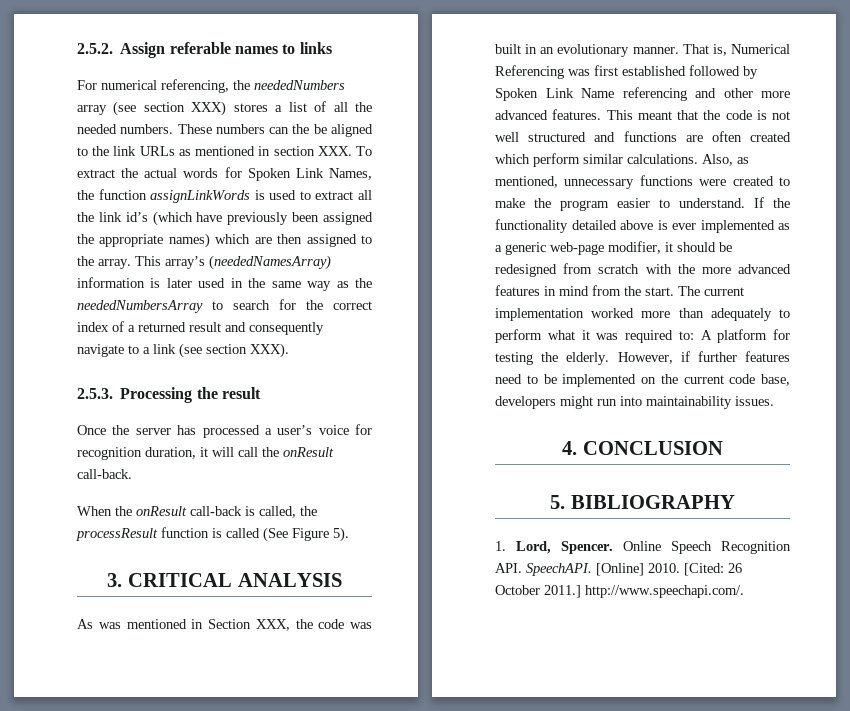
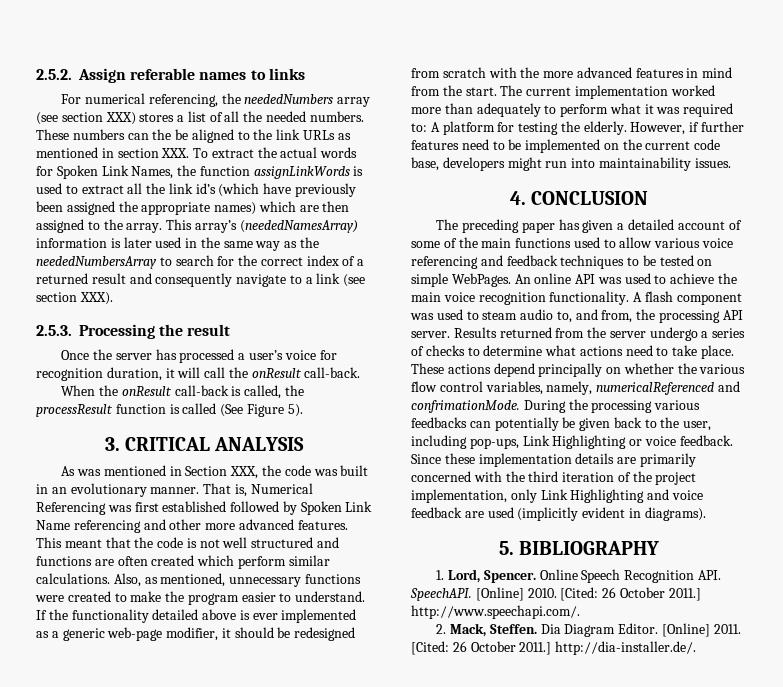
(723, 448) none -> [436,219,742,233] [411,237,734,248] [411,255,713,269] [411,273,738,287] [411,291,742,305] [410,309,743,323] [411,327,746,341] [411,345,735,359] [411,363,746,377] [411,381,740,395] [411,399,701,413] [411,417,712,431] [411,435,733,449] [411,453,696,467] [411,471,697,485] [411,489,703,503] [411,507,706,521] // The preceding paper has given a detailed account of some of the main functions used to allow various voice referencing and feedback techniques to be tested on simple WebPages. An online API was used to achieve the main voice recognition functionality. A flash component was used to steam audio to, and from, the processing API server. Results returned from the server undergo a series of checks to determine what actions need to take place. These actions depend principally on whether the various flow control variables, namely, numericalReferenced and confrimationMode. During the processing various feedbacks can potentially be given back to the user, including pop-ups, Link Highlighting or voice feedback. Since these implementation details are primarily concerned with the third iteration of the project implementation, only Link Highlighting and voice feedback are used (implicitly evident in diagrams).
(744, 591) none -> [436,623,741,637] [411,641,697,655] // 2. Mack, Steffen. Dia Diagram Editor. [Online] 2011. [Cited: 26 October 2011.] http://dia-installer.de/.

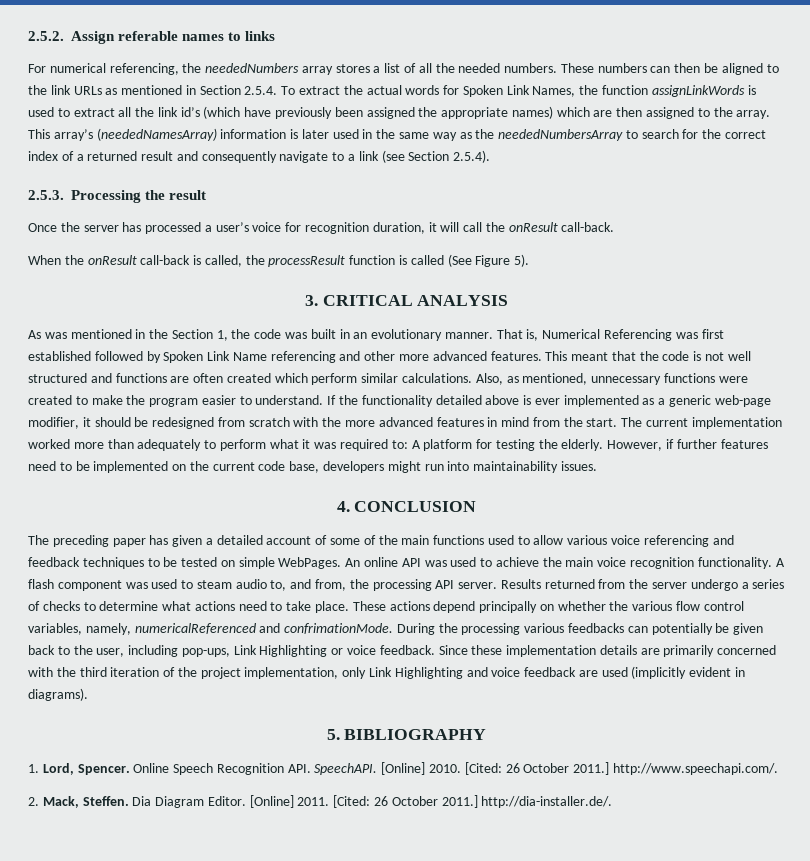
[36,112,136,125] (see section XXX) -> (333, 70) none
[152,129,172,140] the -> [674,63,701,73] then
[117,148,190,158] section XXX. -> [199,85,278,95] Section 2.5.4.
[36,292,113,305] section XXX). -> [408,150,491,163] Section 2.5.4).
[185,466,259,479] Section XXX, -> [149,329,228,341] the Section 1,

